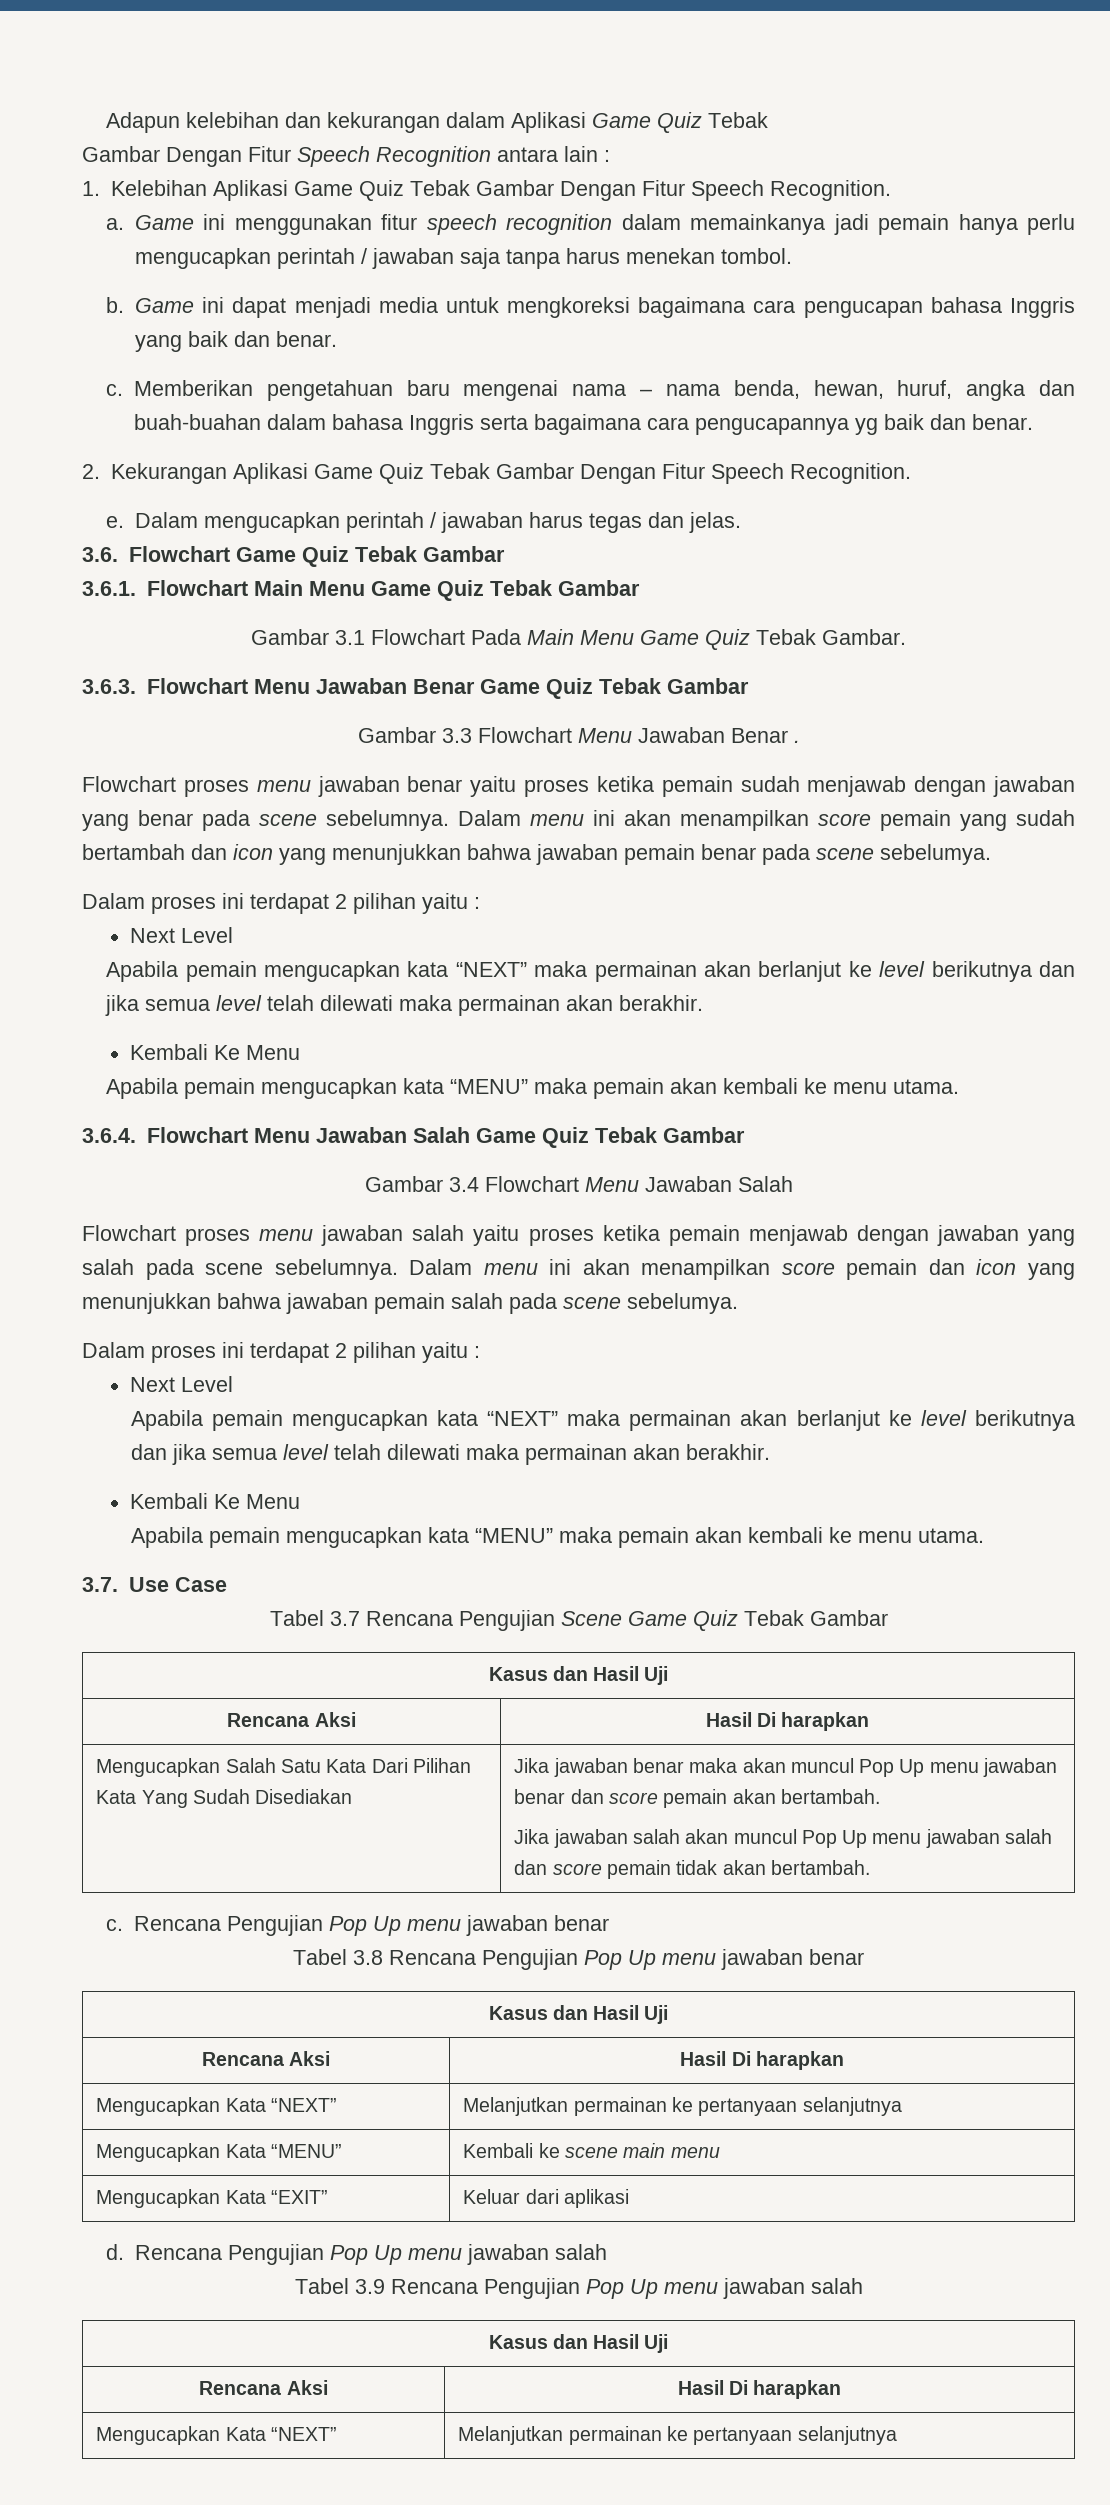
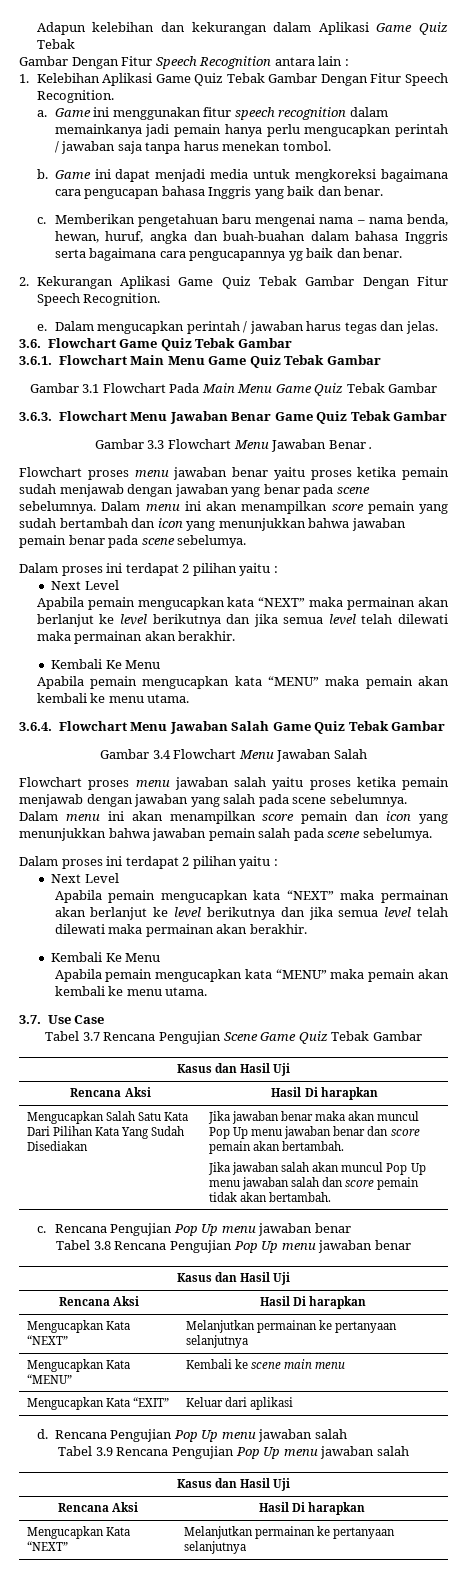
[822,629,906,645] Gambar. -> [388,383,438,393] Gambar

